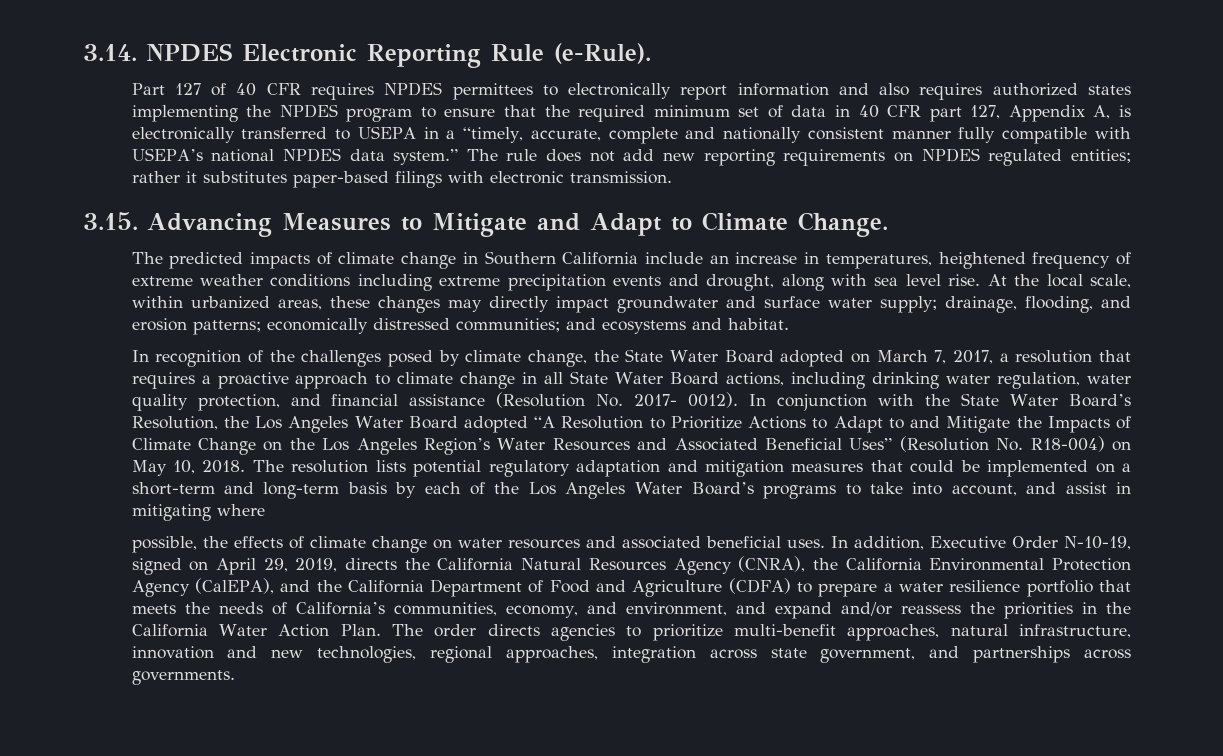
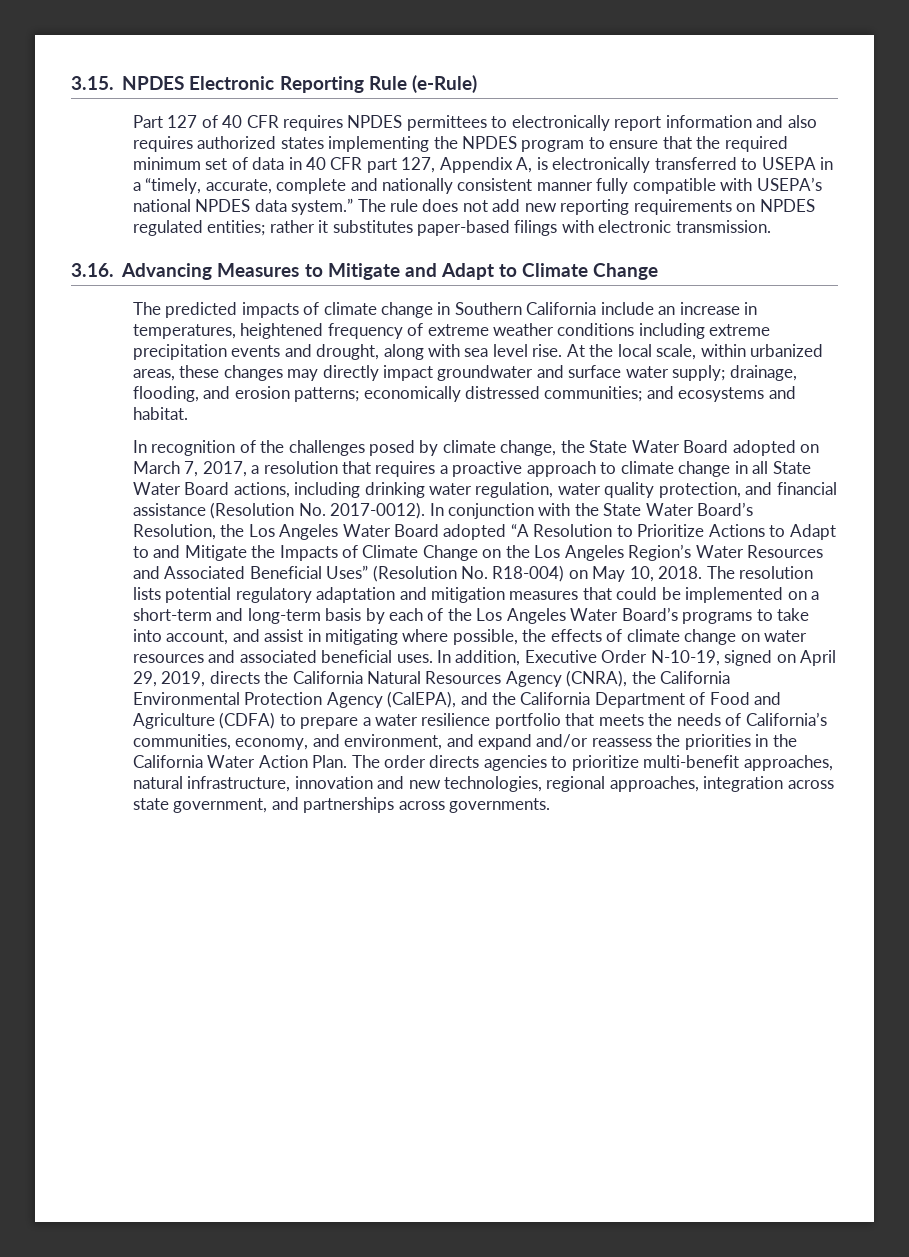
[83,44,137,61] 3.14. -> [71,76,114,90] 3.15.
[553,43,651,64] (e-Rule). -> [411,75,477,93] (e-Rule)
[83,212,138,230] 3.15. -> [71,263,114,277] 3.16.
[797,212,888,237] Change. -> [593,263,659,280] Change
[634,392,739,408] 2017- 0012). -> [330,502,426,519] 2017-0012).
(265, 510) // -> (449, 635) none

